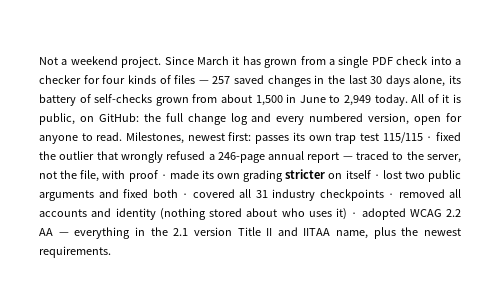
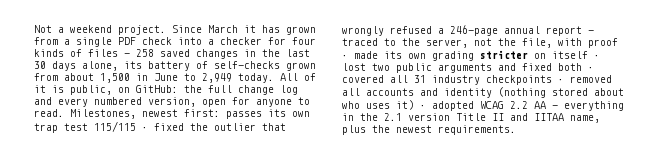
[212,76,231,84] 257 -> [136,49,154,57] 258

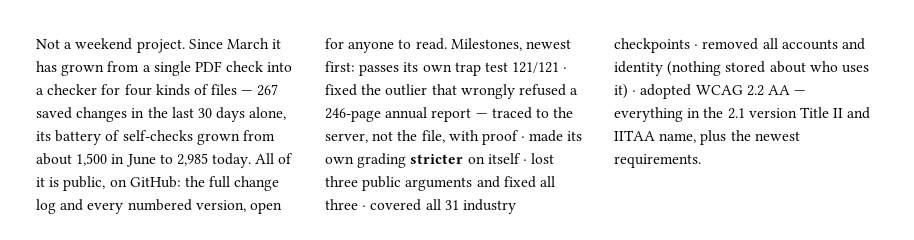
[136,49,154,57] 258 -> [257,84,279,96] 267
[202,73,232,83] 2,949 -> [176,153,208,166] 2,985
[94,121,136,132] 115/115 -> [512,62,560,73] 121/121
[372,63,390,71] two -> [325,176,358,187] three
[558,63,582,71] both -> [539,176,555,187] [325,199,358,210] all three

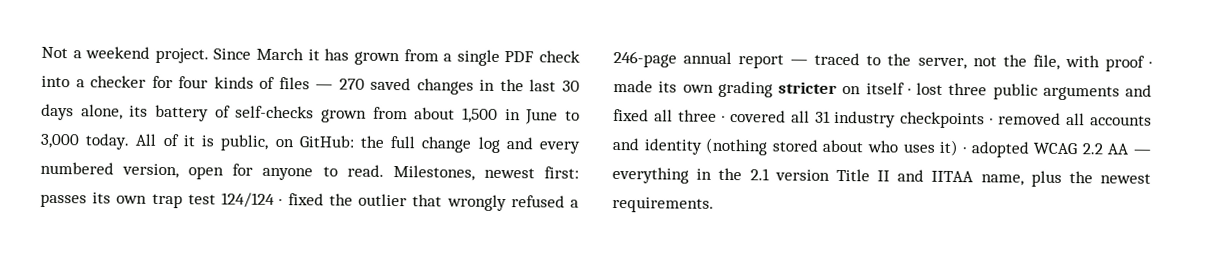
[257,84,279,96] 267 -> [338,78,365,90] 270
[176,153,208,166] 2,985 -> [40,133,79,149] 3,000
[512,62,560,73] 121/121 -> [221,192,276,208] 124/124

